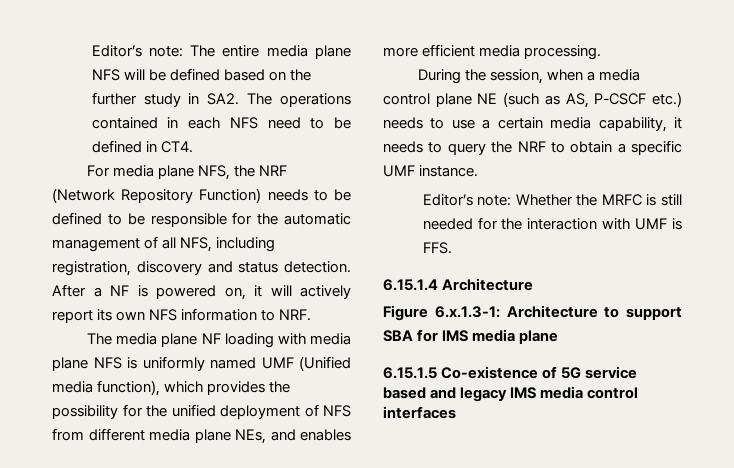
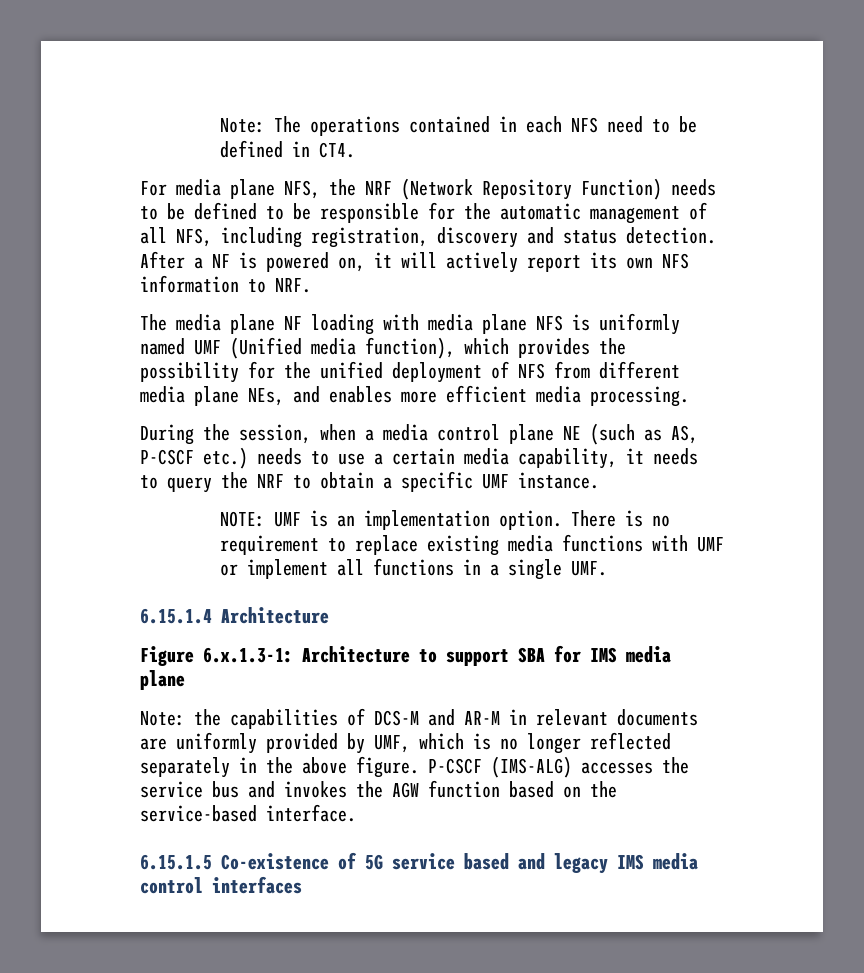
[91,45,351,59] [91,68,311,81] [91,92,240,107] Editor’s note: The entire media plane NFS will be defined based on the further study in SA2. -> [219,118,265,133] Note:
[422,194,682,206] [422,217,682,230] [422,242,452,254] Editor’s note: Whether the MRFC is still needed for the interaction with UMF is FFS. -> [219,510,670,530] [219,534,724,556] [219,558,607,580] NOTE: UMF is an implementation option. There is no requirement to replace existing media functions with UMF or implement all functions in a single UMF.
(559, 337) none -> [140,708,698,729] [140,732,671,754] [140,756,689,778] [140,780,617,798] [140,804,356,822] // Note: the capabilities of DCS-M and AR-M in relevant documents are uniformly provided by UMF, which is no longer reflected separately in the above figure. P-CSCF (IMS-ALG) accesses the service bus and invokes the AGW function based on the service-based interface.

